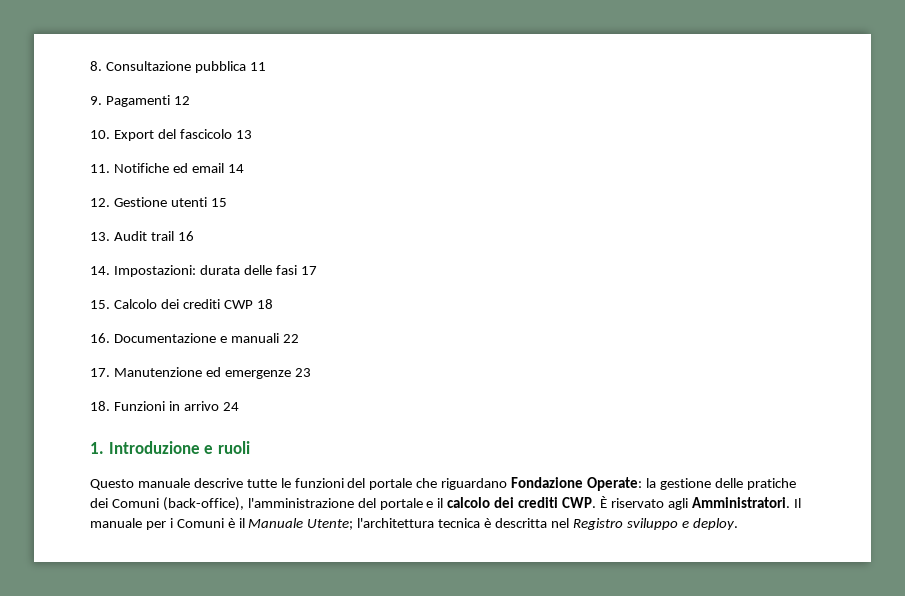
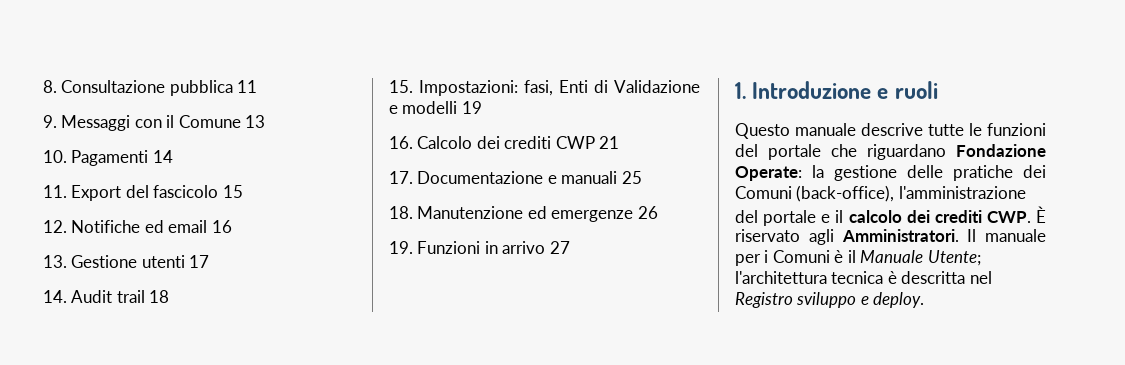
[105,95,190,107] [90,130,110,139] Pagamenti 12 // 10. -> [61,115,266,131] [43,150,173,166] [43,185,67,198] Messaggi con il Comune 13 // 10. Pagamenti 14 // 11.
[235,130,252,139] [90,164,110,173] 13 // 11. -> [222,185,243,198] [43,220,67,233] 15 // 12.
[227,164,244,173] [90,197,227,207] [90,231,194,241] [90,265,317,277] [90,300,110,309] 14 // 12. Gestione utenti 15 // 13. Audit trail 16 // 14. Impostazioni: durata delle fasi 17 // 15. -> [211,220,232,233] [43,255,210,268] [43,290,170,303] [389,80,700,96] [389,101,482,114] [389,136,413,149] 16 // 13. Gestione utenti 17 // 14. Audit trail 18 // 15. Impostazioni: fasi, Enti di Validazione e modelli 19 // 16.
[256,299,273,309] [90,333,110,343] 18 // 16. -> [599,136,620,149] [389,171,413,184] 21 // 17.
[282,334,299,343] [90,368,110,377] 22 // 17. -> [621,171,642,184] [389,206,413,219] 25 // 18.
[294,368,311,377] [90,401,110,411] 23 // 18. -> [637,206,658,219] [389,241,413,254] 26 // 19.
[222,402,239,411] 24 -> [549,241,570,254] 27

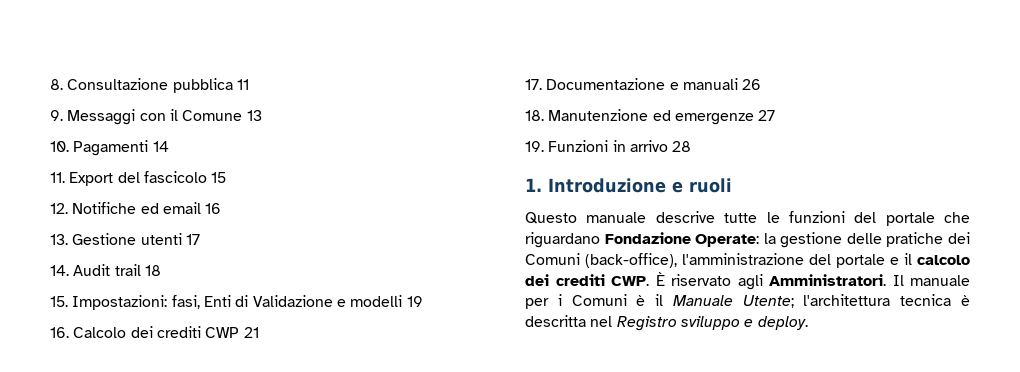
[621,171,642,184] 25 -> [742,79,762,90] 26
[637,206,658,219] 26 -> [758,110,776,121] 27
[549,241,570,254] 27 -> [672,141,692,152] 28

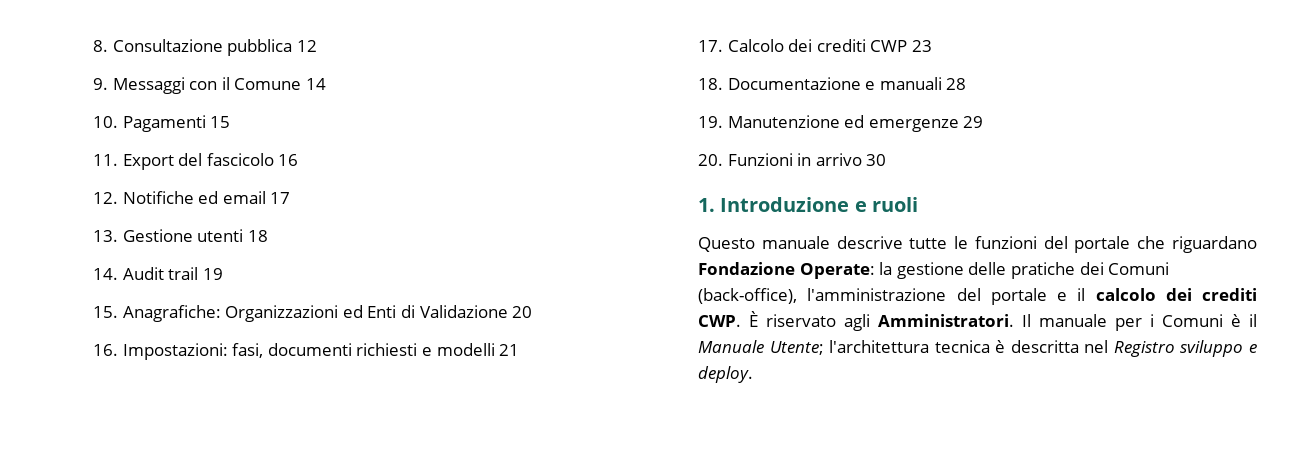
[236,79,249,90] 11 -> [296,40,317,52] 12
[246,110,262,121] 13 -> [305,78,326,90] 14
[152,141,169,152] 14 -> [210,116,231,128] 15
[211,172,227,183] 15 -> [278,154,299,166] 16
[205,203,222,214] 16 -> [270,192,291,204] 17
[185,234,200,245] 17 -> [247,230,268,242] 18
[144,265,161,276] 18 -> [202,268,223,280] 19
[72,295,423,310] [50,327,69,338] Impostazioni: fasi, Enti di Validazione e modelli 19 // 16. -> [122,305,533,322] [93,343,520,360] [698,40,723,52] Anagrafiche: Organizzazioni ed Enti di Validazione 20 // 16. Impostazioni: fasi, documenti richiesti e modelli 21 // 17.
[243,327,259,338] [525,79,542,90] 21 // 17. -> [911,40,932,52] [698,78,723,90] 23 // 18.
[742,79,762,90] [525,110,544,121] 26 // 18. -> [946,78,967,90] [698,116,723,128] 28 // 19.
[758,110,776,121] [525,141,544,152] 27 // 19. -> [963,116,984,128] [698,154,723,166] 29 // 20.
[672,141,692,152] 28 -> [866,154,887,166] 30

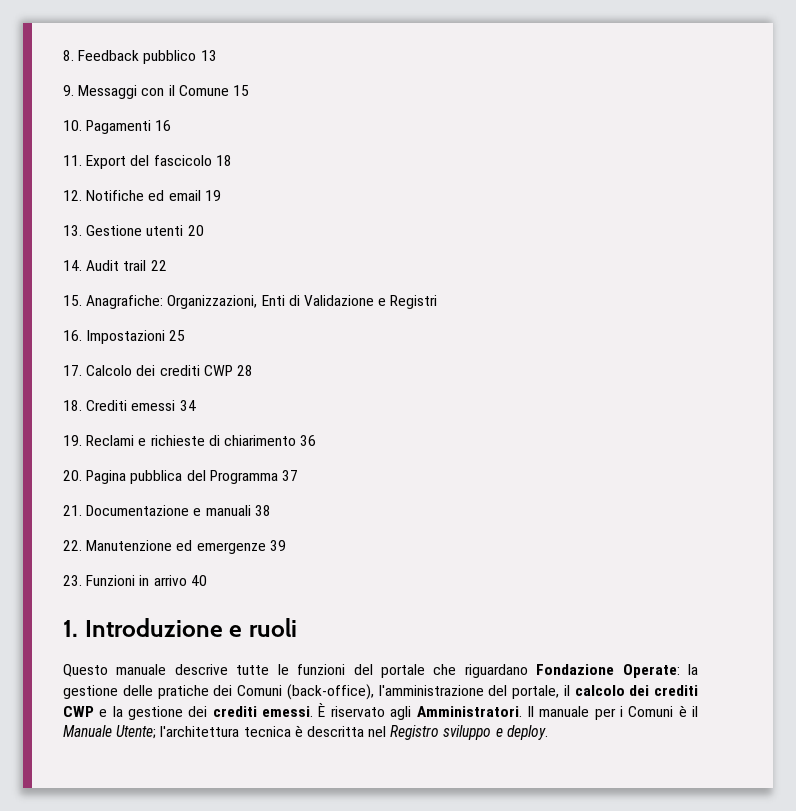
[112,39,317,56] Consultazione pubblica 12 -> [78,50,217,64] Feedback pubblico 13
[305,78,326,90] 14 -> [232,85,249,96] 15
[210,116,231,128] 15 -> [155,120,172,131] 16
[278,154,299,166] 16 -> [215,155,232,166] 18
[270,192,291,204] 17 -> [204,190,221,201] 19
[247,230,268,242] 18 -> [187,225,204,236] 20
[202,268,223,280] 19 -> [150,260,167,271] 22
[225,305,363,322] Organizzazioni ed -> [167,295,258,309] Organizzazioni,
[512,306,533,318] 20 -> [378,295,438,309] e Registri
[122,343,520,360] Impostazioni: fasi, documenti richiesti e modelli 21 -> [86,330,186,344] Impostazioni 25
[911,40,932,52] 23 -> [236,365,253,376] 28
(723, 84) none -> [86,400,196,411] [63,435,317,446] [63,470,298,484] [63,505,82,516] Crediti emessi 34 // 19. Reclami e richieste di chiarimento 36 // 20. Pagina pubblica del Programma 37 // 21.
[946,78,967,90] [698,116,723,128] 28 // 19. -> [254,505,271,516] [63,540,82,551] 38 // 22.
[963,116,984,128] [698,154,723,166] 29 // 20. -> [269,540,286,551] [63,575,82,586] 39 // 23.
[866,154,887,166] 30 -> [190,575,207,586] 40
[990,288,1067,305] portale e -> [512,685,559,699] portale,
[698,315,741,327] CWP. -> [63,706,314,720] CWP e la gestione dei crediti emessi.

